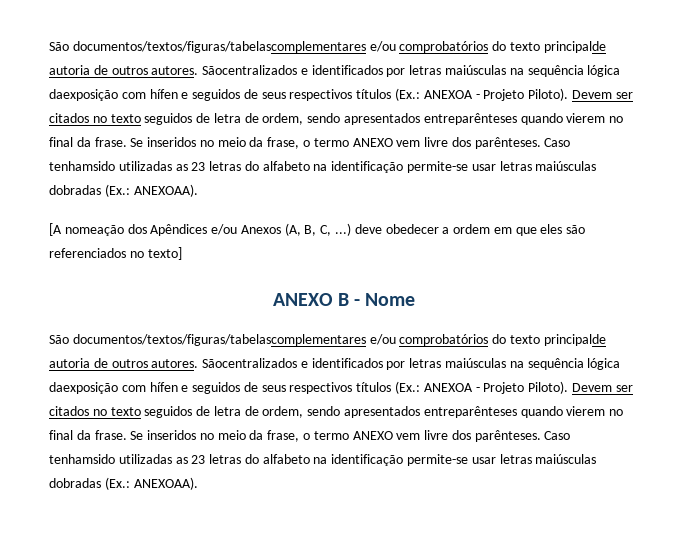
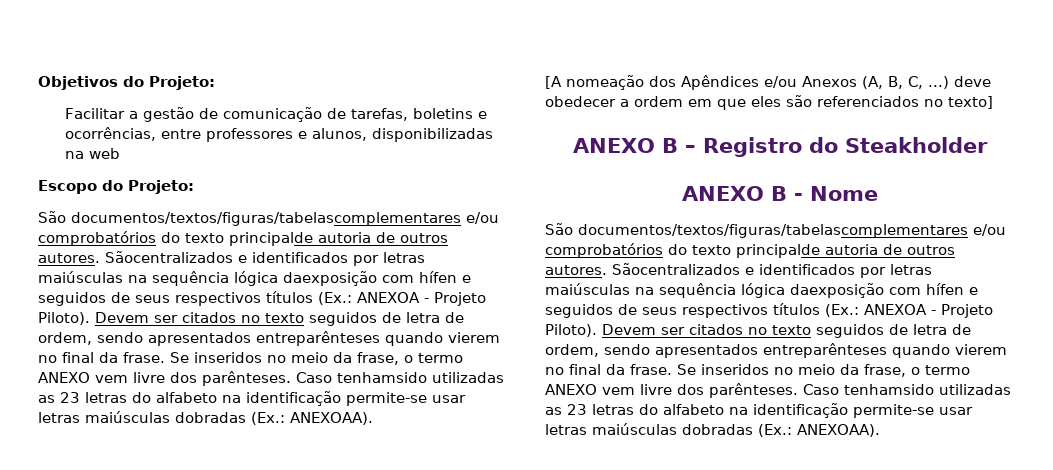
(49, 46) none -> [38,76,215,90] [65,107,488,122] [65,127,494,142] [65,148,121,159] [38,180,194,194] Objetivos do Projeto: // Facilitar a gestão de comunicação de tarefas, boletins e ocorrências, entre professores e alunos, disponibilizadas na web // Escopo do Projeto: //
(182, 253) none -> [573,137,988,157] // ANEXO B – Registro do Steakholder

